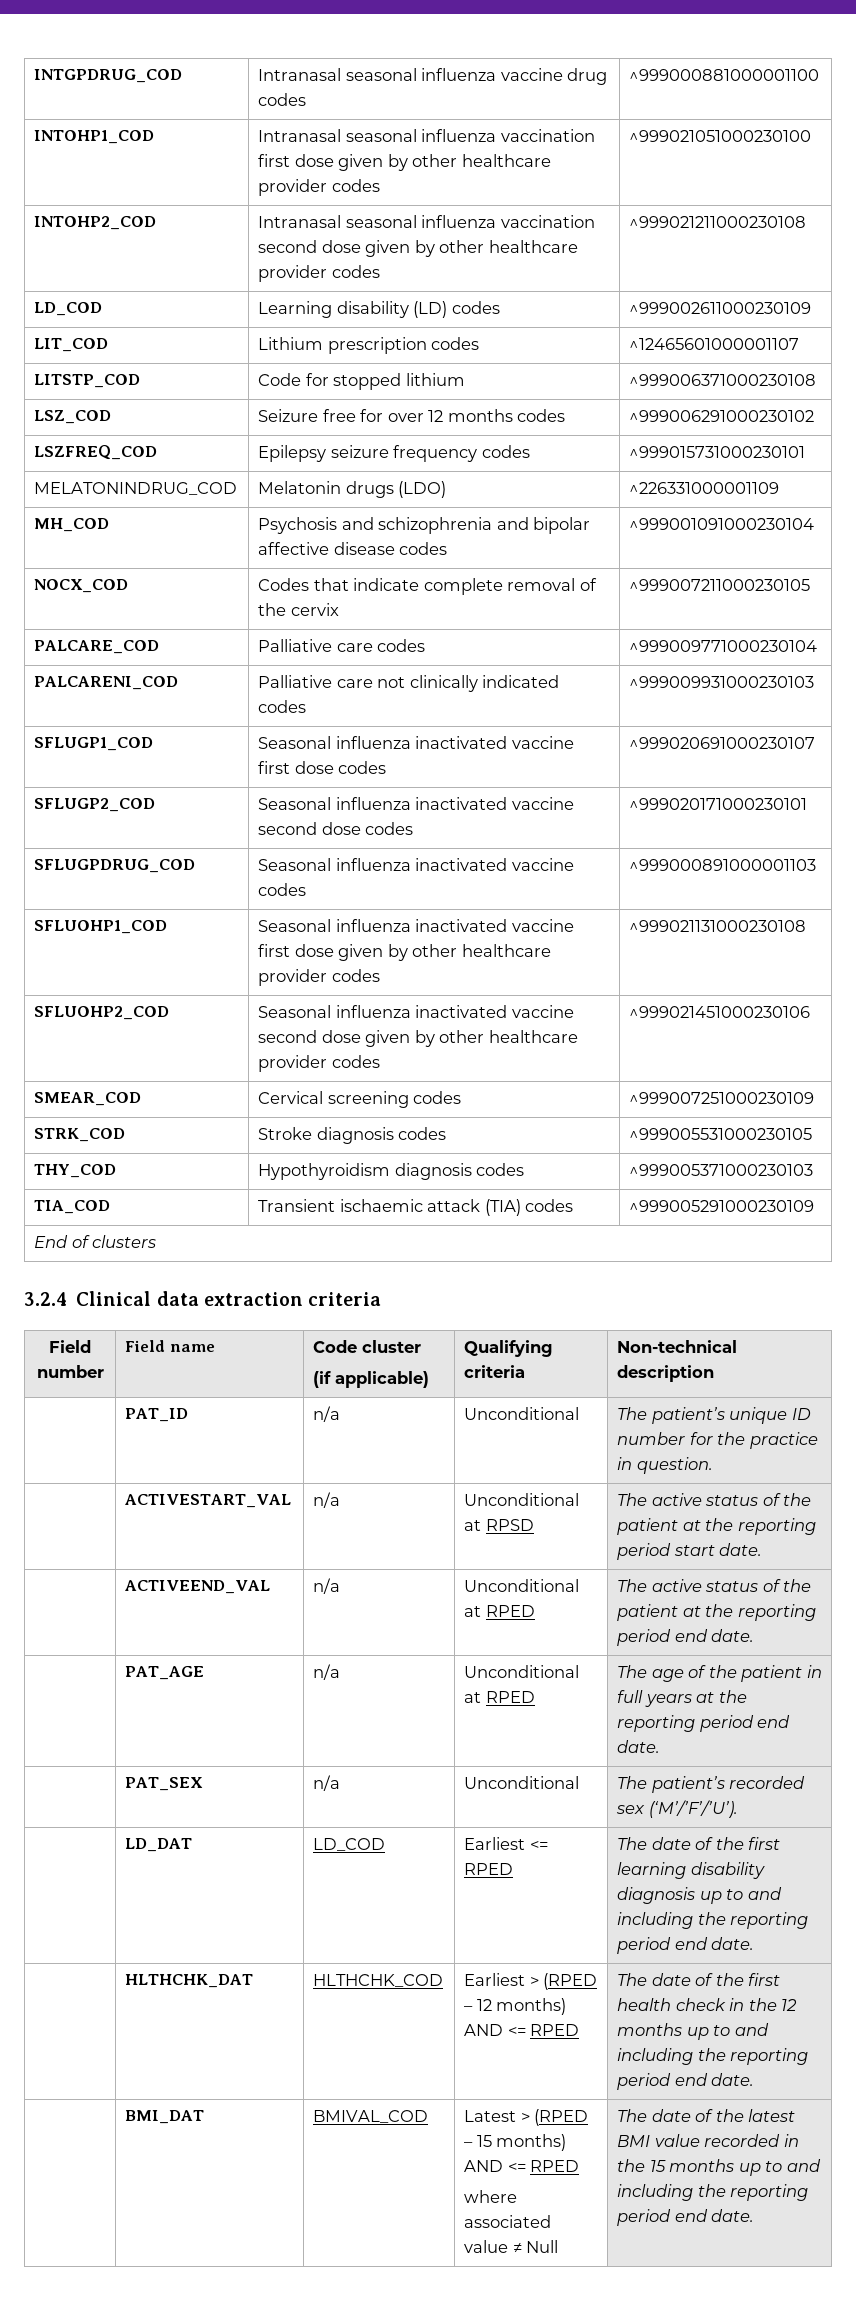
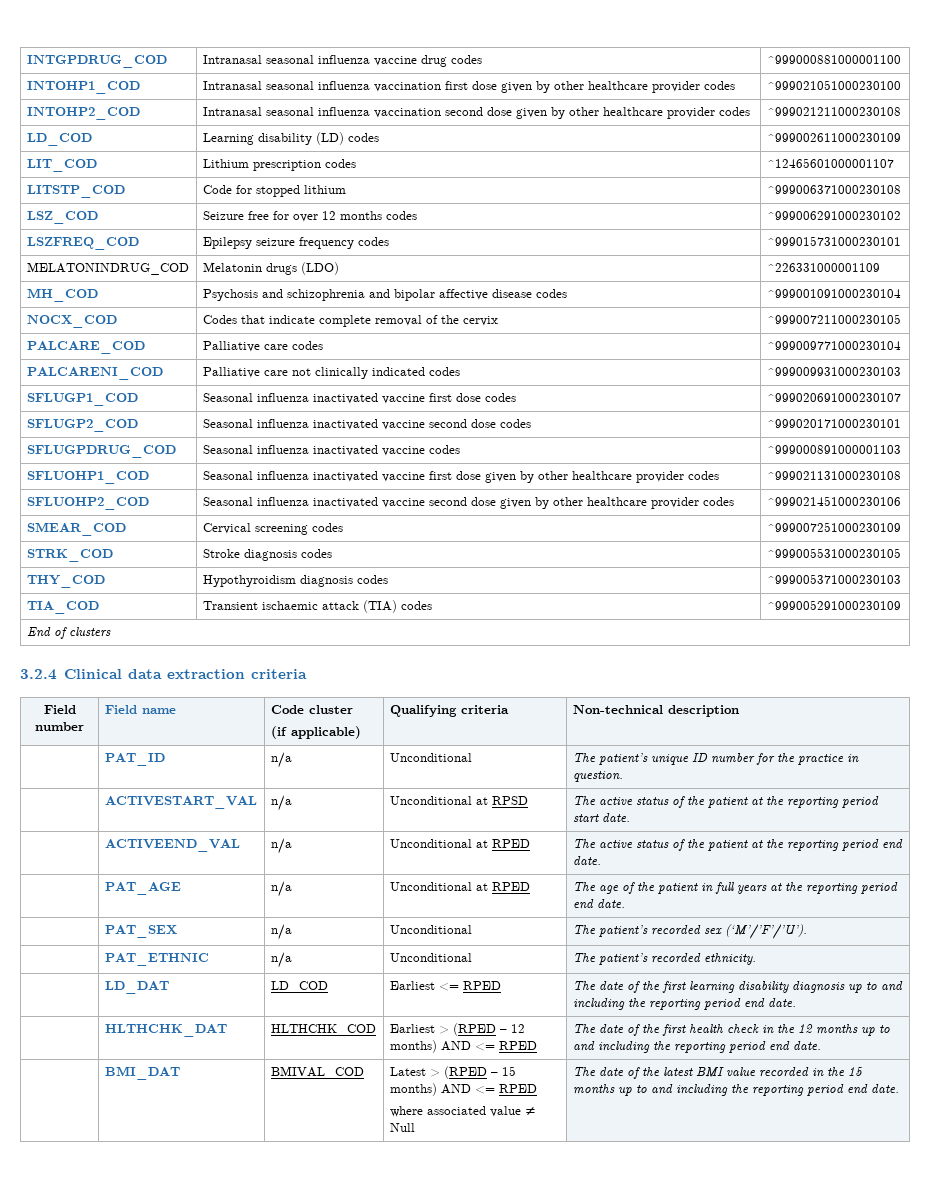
(738, 1809) none -> [104,953,209,966] [270,952,292,968] [389,953,472,962] [572,953,756,965] // | PAT_ETHNIC | n/a | Unconditional | The patient’s recorded ethnicity.

